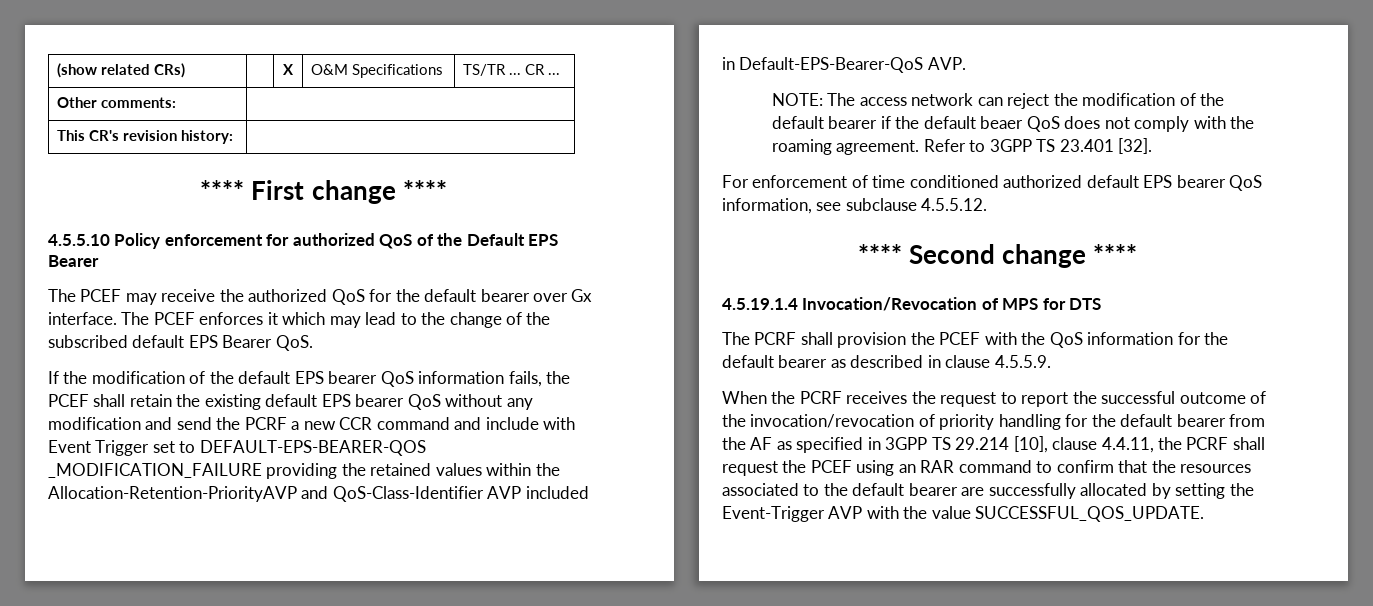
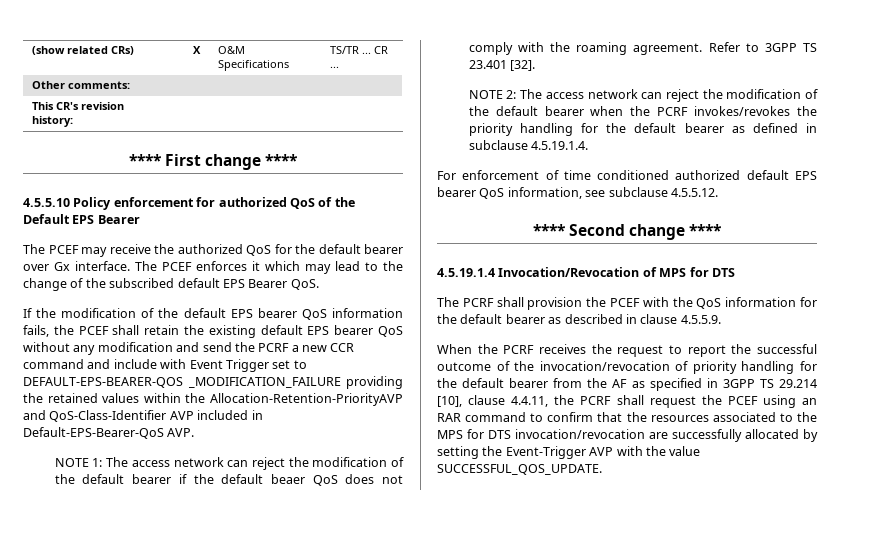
[771,93,823,106] NOTE: -> [54,458,103,467] NOTE 1:
(1153, 146) none -> [468,89,818,102] [468,106,817,116] [468,123,817,136] [468,140,589,150] // NOTE 2: The access network can reject the modification of the default bearer when the PCRF invokes/revokes the priority handling for the default bearer as defined in subclause 4.5.19.1.4.
[852,483,958,496] default bearer -> [437,429,645,439] MPS for DTS invocation/revocation

